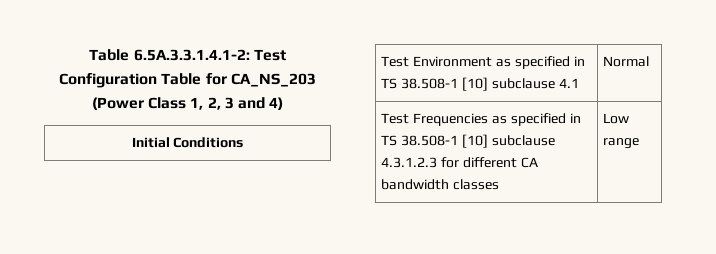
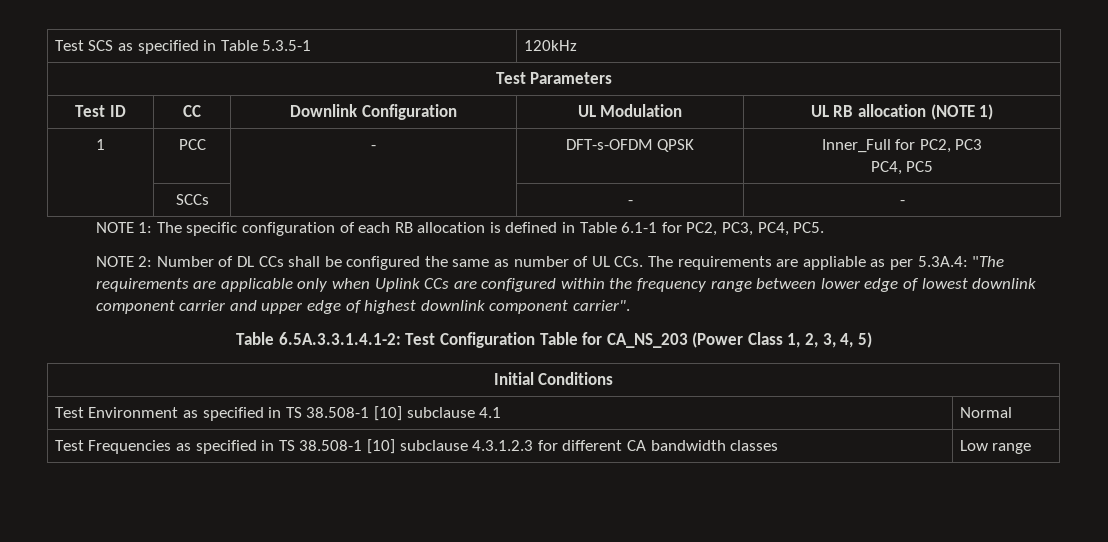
(89, 55) none -> [54,40,312,54] [523,40,577,51] [495,72,613,84] [75,105,126,117] [183,105,201,117] [290,104,457,120] [577,104,683,117] [810,104,994,120] [96,139,105,150] [178,139,206,150] [370,145,376,150] [565,139,695,152] [821,139,983,153] [870,161,934,175] [175,194,209,205] [627,200,633,205] [899,200,905,205] [95,222,825,236] [95,256,1005,270] [95,278,1037,292] [95,300,630,314] Test SCS as specified in Table 5.3.5-1 | 120kHz // Test Parameters // Test ID | CC | Downlink Configuration | UL Modulation | UL RB allocation (NOTE 1) // 1 | PCC | - | DFT-s-OFDM QPSK | Inner_Full for PC2, PC3 // PC4, PC5 // | SCCs | | - | - // NOTE 1: The specific configuration of each RB allocation is defined in Table 6.1-1 for PC2, PC3, PC4, PC5. // NOTE 2: Number of DL CCs shall be configured the same as number of UL CCs. The requirements are appliable as per 5.3A.4: "The requirements are applicable only when Uplink CCs are configured within the frequency range between lower edge of lowest downlink component carrier and upper edge of highest downlink component carrier". //
[224,97,284,110] 3 and 4) -> [822,332,872,348] 3, 4, 5)

